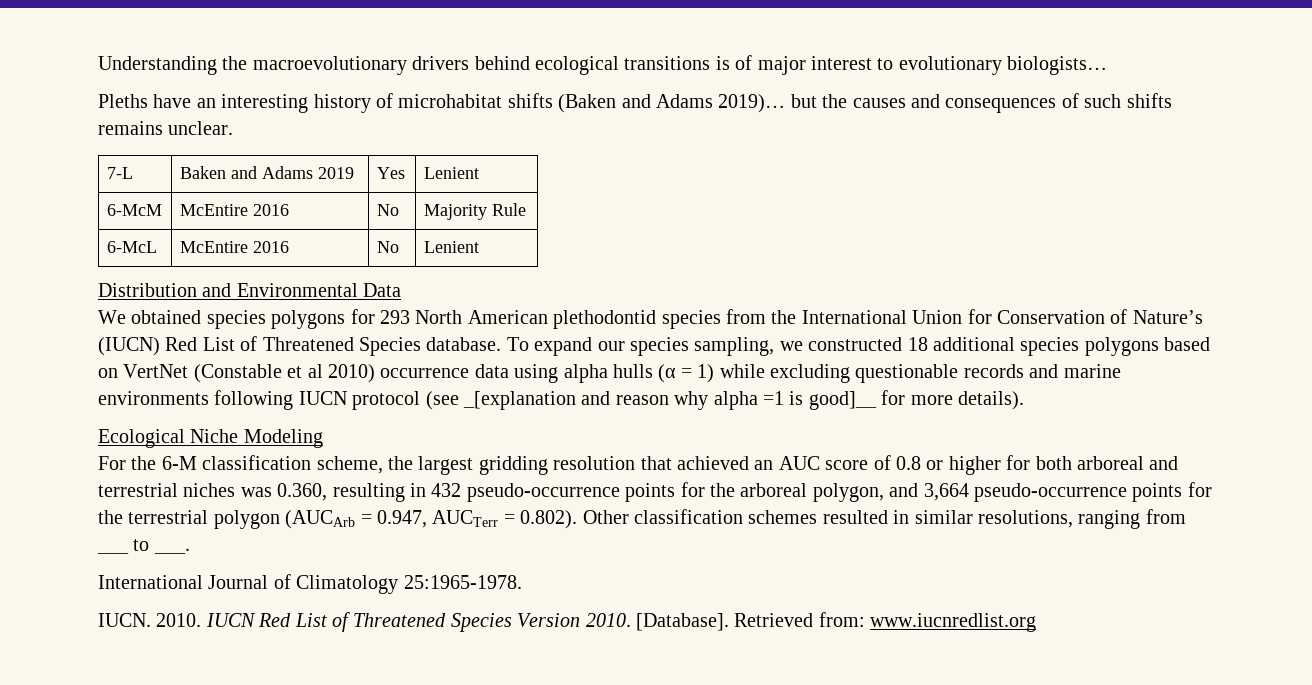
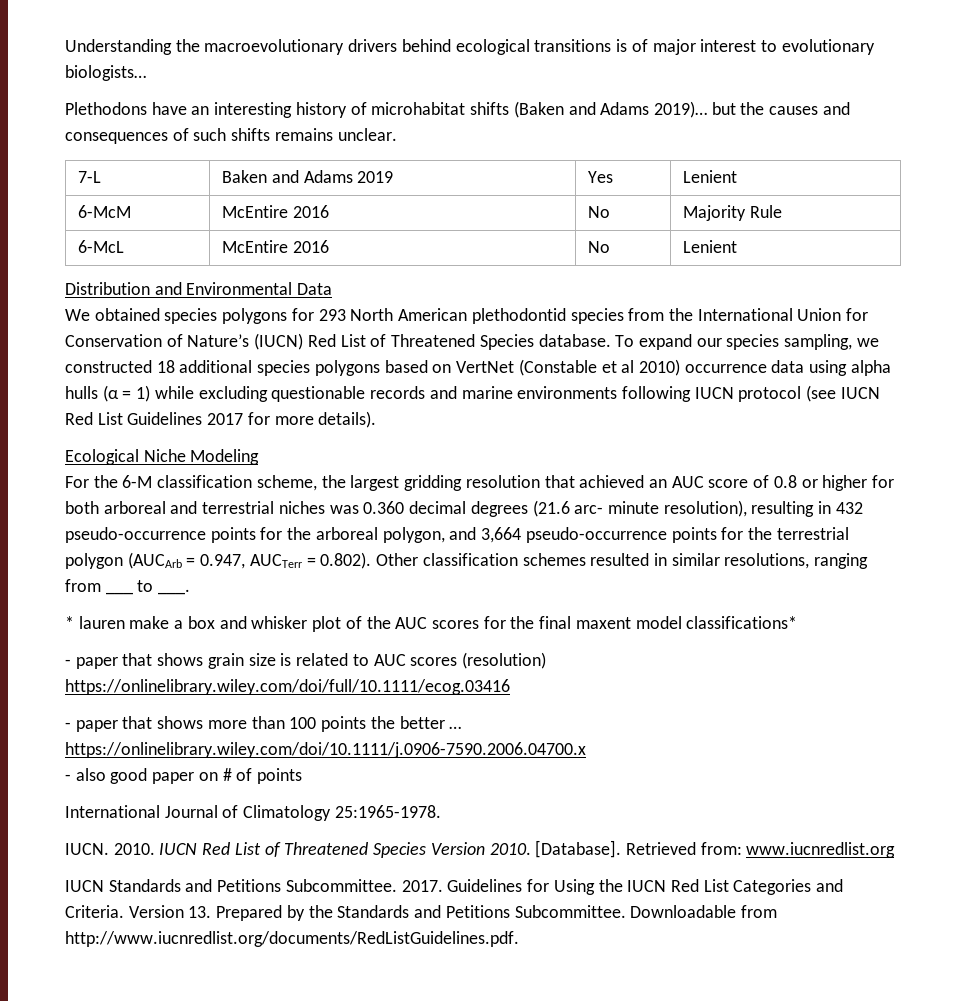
[98,94,148,108] Pleths -> [65,102,147,115] Plethodons
[463,391,877,410] _[explanation and reason why alpha =1 is good]__ -> [840,387,880,399] [65,412,244,425] IUCN Red List Guidelines 2017
[277,483,328,501] 0.360, -> [363,500,747,517] 0.360 decimal degrees (21.6 arc- minute resolution),
(190, 551) none -> [65,616,798,632] [65,652,546,669] [65,679,510,695] [65,716,462,732] [65,742,586,758] [65,768,303,784] // * lauren make a box and whisker plot of the AUC scores for the final maxent model classifications* // - paper that shows grain size is related to AUC scores (resolution) https://onlinelibrary.wiley.com/doi/full/10.1111/ecog.03416 // - paper that shows more than 100 points the better … https://onlinelibrary.wiley.com/doi/10.1111/j.0906-7590.2006.04700.x // - also good paper on # of points
(1037, 622) none -> [65,879,844,895] [65,905,777,921] [65,931,519,947] // IUCN Standards and Petitions Subcommittee. 2017. Guidelines for Using the IUCN Red List Categories and Criteria. Version 13. Prepared by the Standards and Petitions Subcommittee. Downloadable from http://www.iucnredlist.org/documents/RedListGuidelines.pdf.

